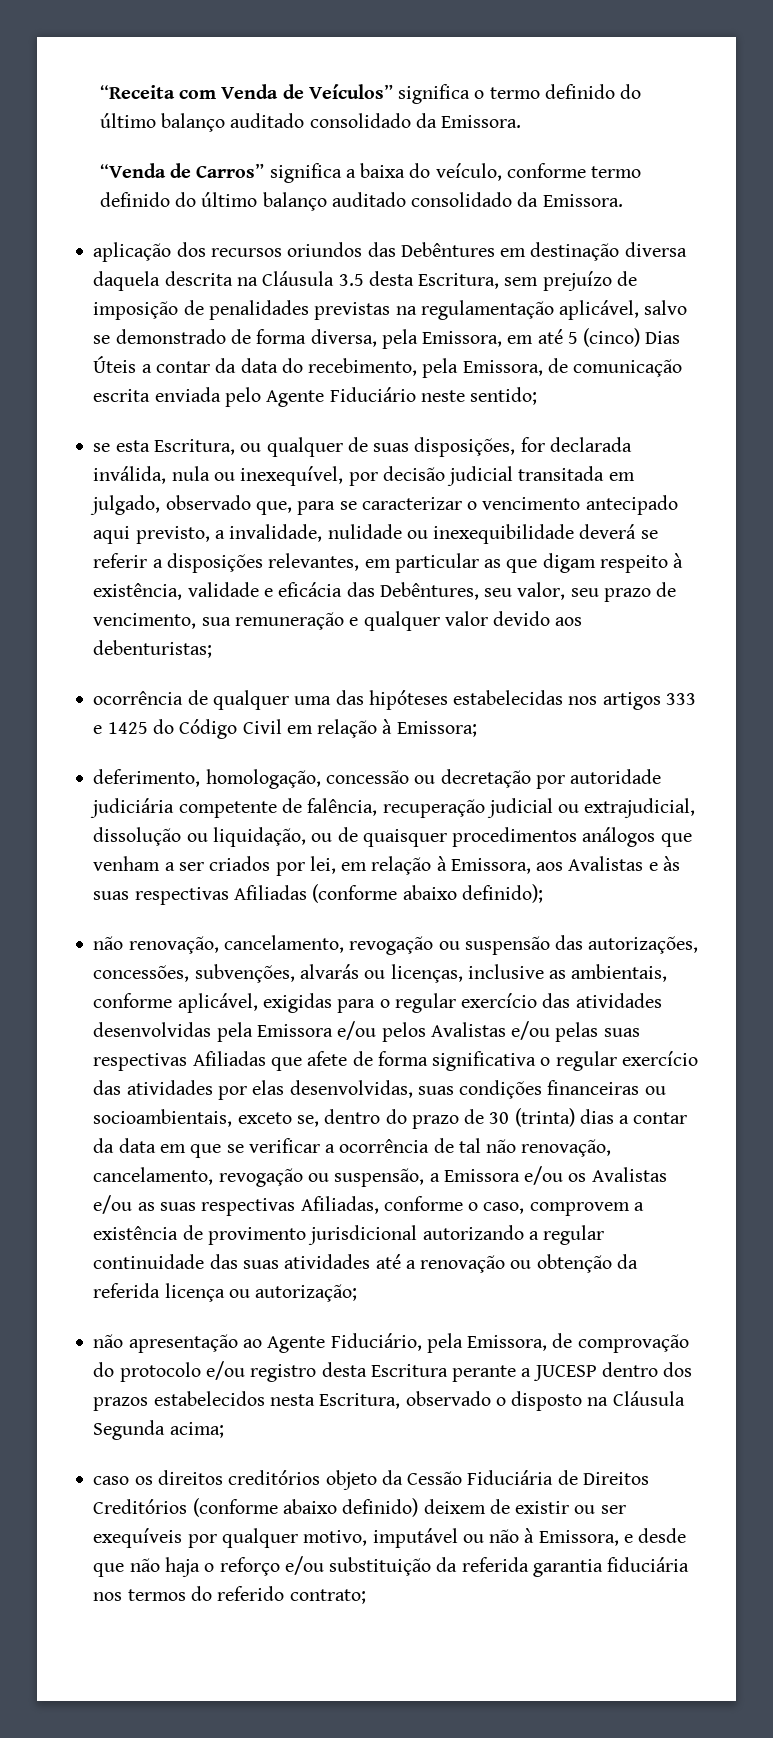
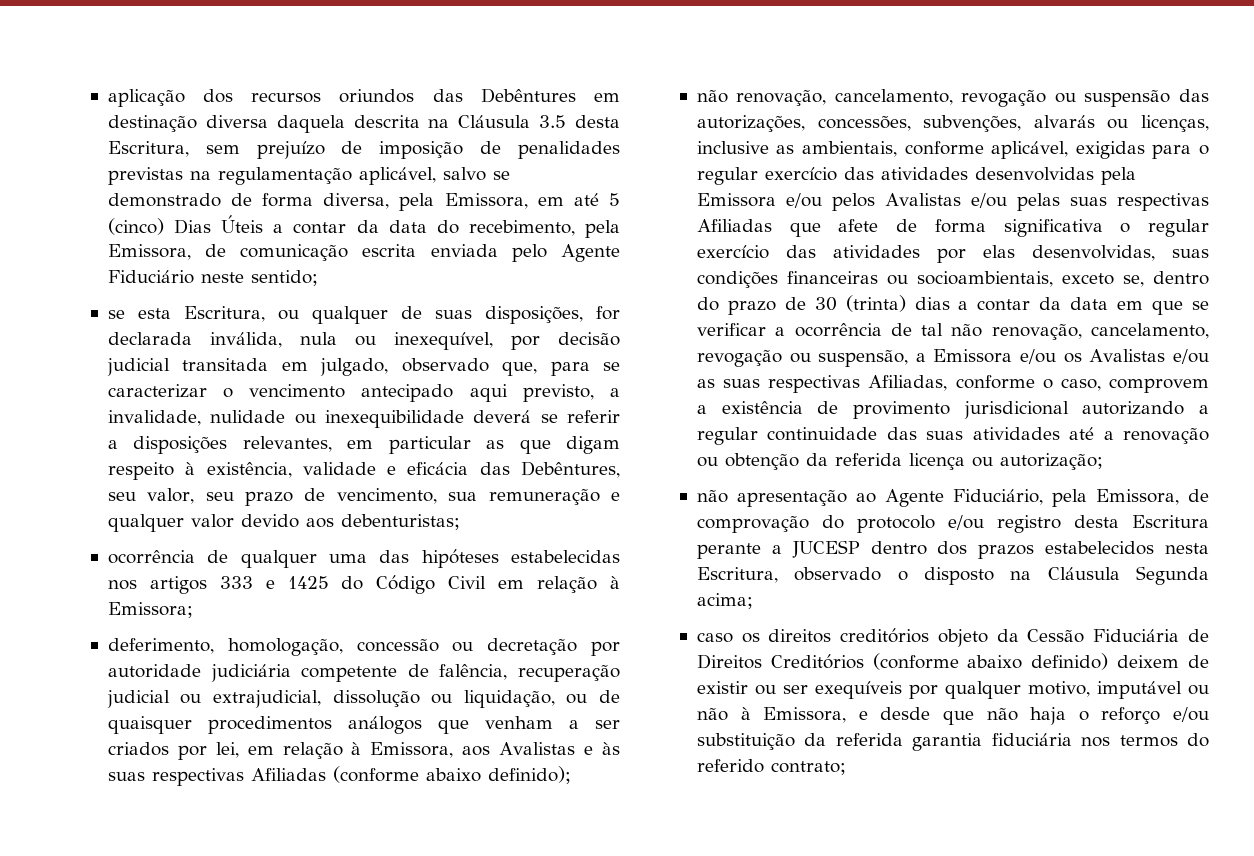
[99,84,642,104] [99,113,522,132] [99,163,642,183] [99,192,623,211] “Receita com Venda de Veículos” significa o termo definido do último balanço auditado consolidado da Emissora. // “Venda de Carros” significa a baixa do veículo, conforme termo definido do último balanço auditado consolidado da Emissora. // -> (107, 98) none

